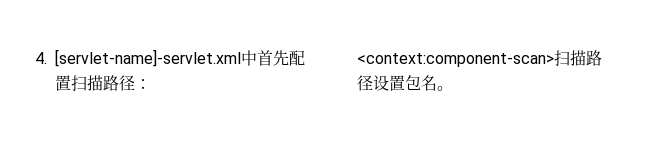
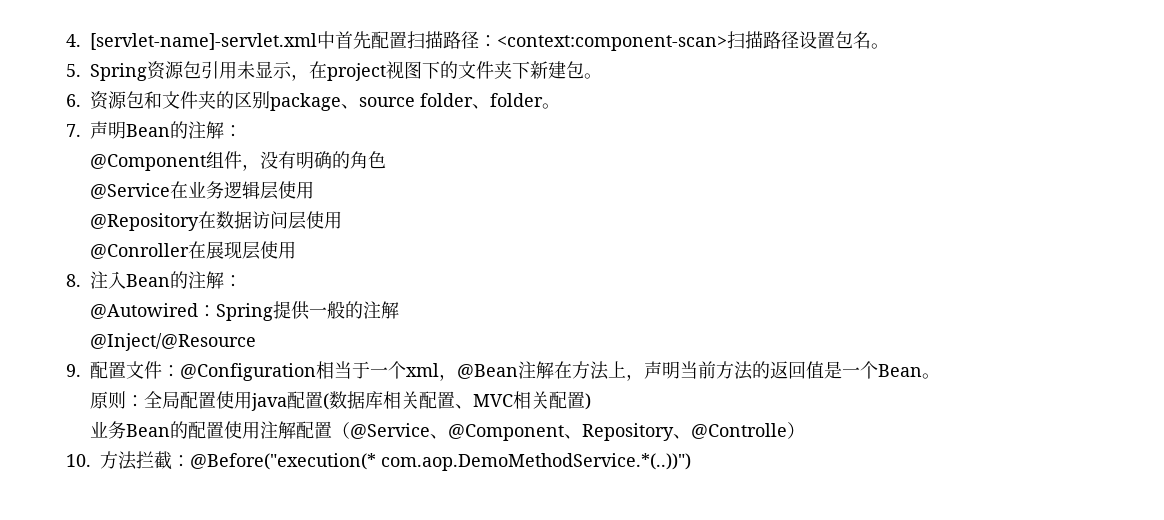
(453, 88) none -> [66,61,603,81] [66,91,561,111] [66,121,243,139] [90,151,387,171] [90,181,315,200] [90,211,343,231] [90,241,297,260] [66,271,243,289] [90,301,400,321] [90,333,257,351] [66,361,941,381] [90,391,592,411] [90,421,806,441] [66,451,691,471] // 5. Spring资源包引用未显示，在project视图下的文件夹下新建包。 // 6.资源包和文件夹的区别package、source folder、folder。 // 7.声明Bean的注解： // @Component组件，没有明确的角色 // @Service在业务逻辑层使用 // @Repository在数据访问层使用 // @Conroller在展现层使用 // 8.注入Bean的注解： // @Autowired：Spring提供一般的注解 // @Inject/@Resource // 9.配置文件：@Configuration相当于一个xml，@Bean注解在方法上，声明当前方法的返回值是一个Bean。 // 原则：全局配置使用java配置(数据库相关配置、MVC相关配置) // 业务Bean的配置使用注解配置（@Service、@Component、Repository、@Controlle） // 10.方法拦截：@Before("execution(* com.aop.DemoMethodService.*(..))")

